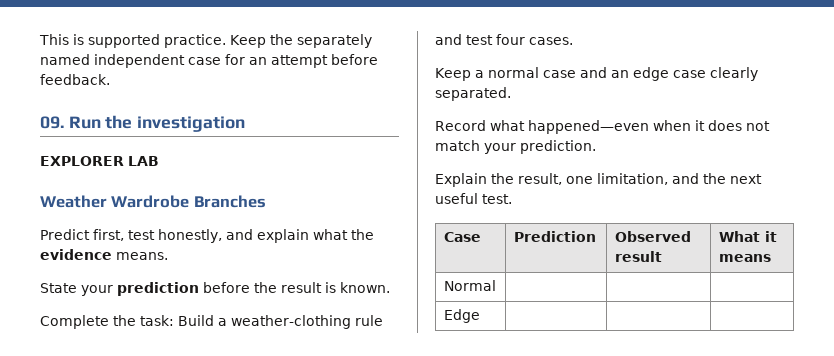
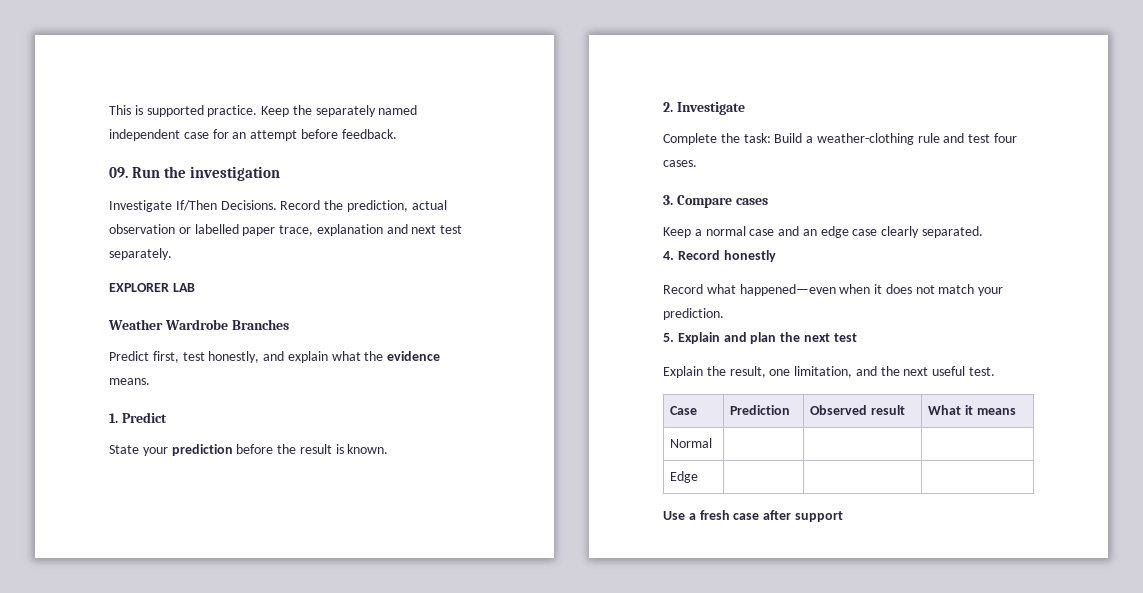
(246, 124) none -> [109,200,447,212] [109,224,463,236] [109,248,172,260] // Investigate If/Then Decisions. Record the prediction, actual observation or labelled paper trace, explanation and next test separately.
(168, 256) none -> [109,412,167,423] // 1. Predict
(390, 287) none -> [663,102,745,115] // 2. Investigate
(573, 41) none -> [663,195,768,208] // 3. Compare cases
(511, 94) none -> [663,250,776,262] // 4. Record honestly
(596, 147) none -> [663,332,857,344] // 5. Explain and plan the next test
(480, 316) none -> [663,510,843,522] // Use a fresh case after support

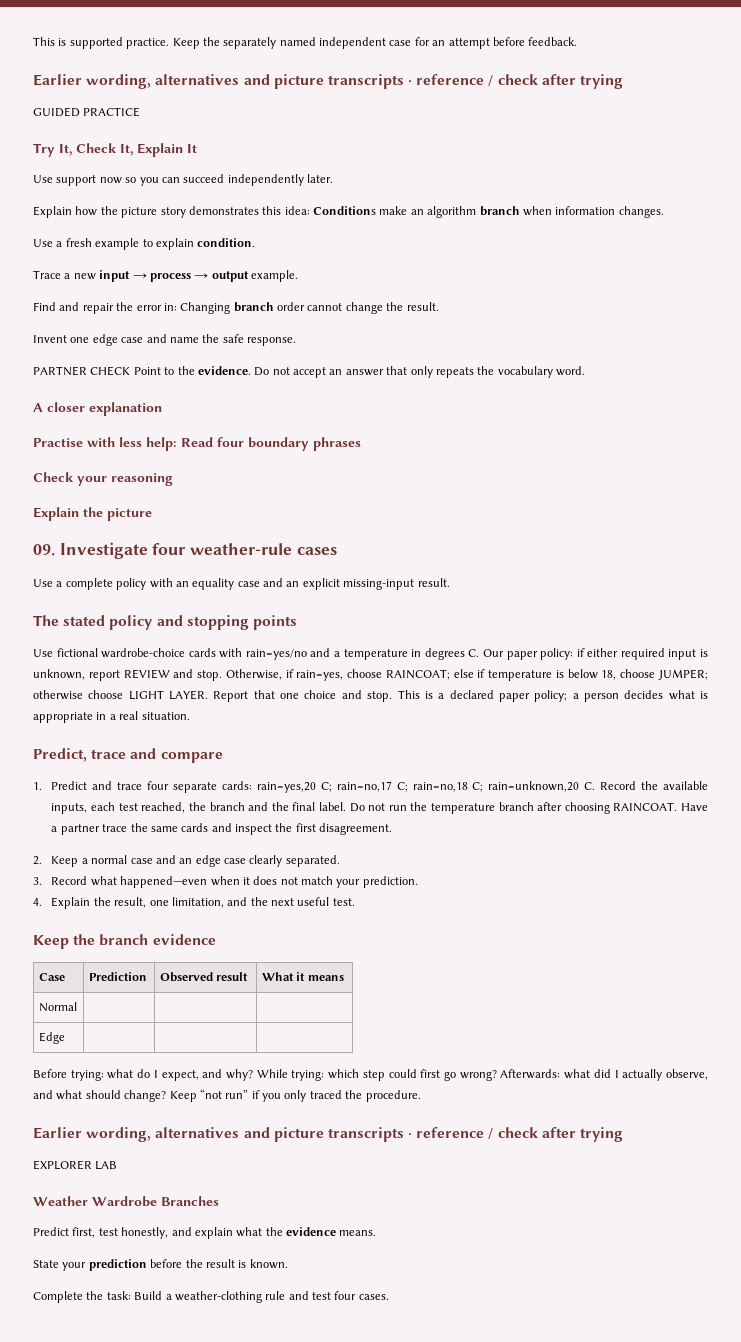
[109,166,281,181] [109,200,447,212] [109,224,463,236] [109,248,172,260] [109,283,195,292] [108,319,289,330] [109,351,441,363] [109,378,150,385] [109,412,167,423] [109,444,389,456] [663,102,745,115] [663,133,1018,145] [663,160,697,167] [663,195,768,208] 09. Run the investigation // Investigate If/Then Decisions. Record the prediction, actual observation or labelled paper trace, explanation and next test separately. // EXPLORER LAB // Weather Wardrobe Branches // Predict first, test honestly, and explain what the evidence means. // 1. Predict // State your prediction before the result is known. // 2. Investigate // Complete the task: Build a weather-clothing rule and test four cases. // 3. Compare cases // -> [33,74,624,89] [33,107,141,117] [33,143,197,157] [33,174,333,186] [33,206,664,218] [33,238,256,250] [33,270,298,282] [33,302,439,314] [33,334,296,346] [33,366,585,378] [33,402,162,416] [33,437,361,451] [33,472,173,486] [33,507,152,521] [33,542,337,559] [33,578,450,590] [33,615,297,630] [33,648,708,660] [33,669,708,681] [33,690,709,702] [33,711,190,723] [33,748,223,763] [33,781,709,793] [51,802,708,814] [51,823,393,835] [33,856,42,865] Earlier wording, alternatives and picture transcripts · reference / check after trying // GUIDED PRACTICE // Try It, Check It, Explain It // Use support now so you can succeed independently later. // Explain how the picture story demonstrates this idea: Conditions make an algorithm branch when information changes. // Use a fresh example to explain condition. // Trace a new input → process → output example. // Find and repair the error in: Changing branch order cannot change the result. // Invent one edge case and name the safe response. // PARTNER CHECK Point to the evidence. Do not accept an answer that only repeats the vocabulary word. // A closer explanation // Practise with less help: Read four boundary phrases // Check your reasoning // Explain the picture // 09. Investigate four weather-rule cases // Use a complete policy with an equality case and an explicit missing-input result. // The stated policy and stopping points // Use fictional wardrobe-choice cards with rain=yes/no and a temperature in degrees C. Our paper policy: if either required input is unknown, report REVIEW and stop. Otherwise, if rain=yes, choose RAINCOAT; else if temperature is below 18, choose JUMPER; otherwise choose LIGHT LAYER. Report that one choice and stop. This is a declared paper policy; a person decides what is appropriate in a real situation. // Predict, trace and compare // 1. Predict and trace four separate cards: rain=yes,20 C; rain=no,17 C; rain=no,18 C; rain=unknown,20 C. Record the available inputs, each test reached, the branch and the final label. Do not run the temperature branch after choosing RAINCOAT. Have a partner trace the same cards and inspect the first disagreement. // 2.
[663,250,776,262] 4. Record honestly // -> [33,877,42,885] 3.
[663,332,857,344] 5. Explain and plan the next test // -> [33,898,42,906] 4.
(996, 371) none -> [33,934,216,949] // Keep the branch evidence
[663,510,843,522] Use a fresh case after support -> [33,1069,708,1081] [33,1089,421,1102] [33,1127,624,1142] [33,1160,118,1170] [33,1196,219,1207] [33,1227,377,1239] [33,1259,288,1271] [33,1291,389,1303] Before trying: what do I expect, and why? While trying: which step could first go wrong? Afterwards: what did I actually observe, and what should change? Keep “not run” if you only traced the procedure. // Earlier wording, alternatives and picture transcripts · reference / check after trying // EXPLORER LAB // Weather Wardrobe Branches // Predict first, test honestly, and explain what the evidence means. // State your prediction before the result is known. // Complete the task: Build a weather-clothing rule and test four cases.

